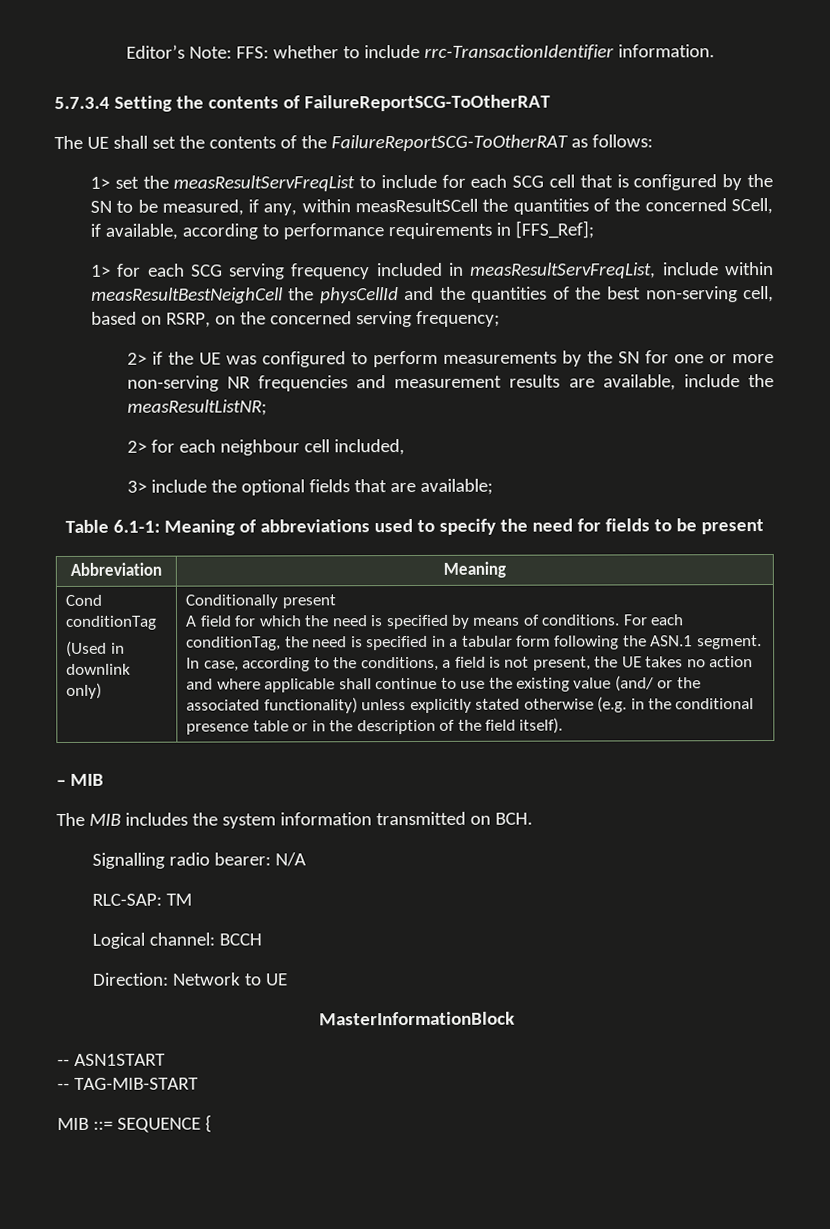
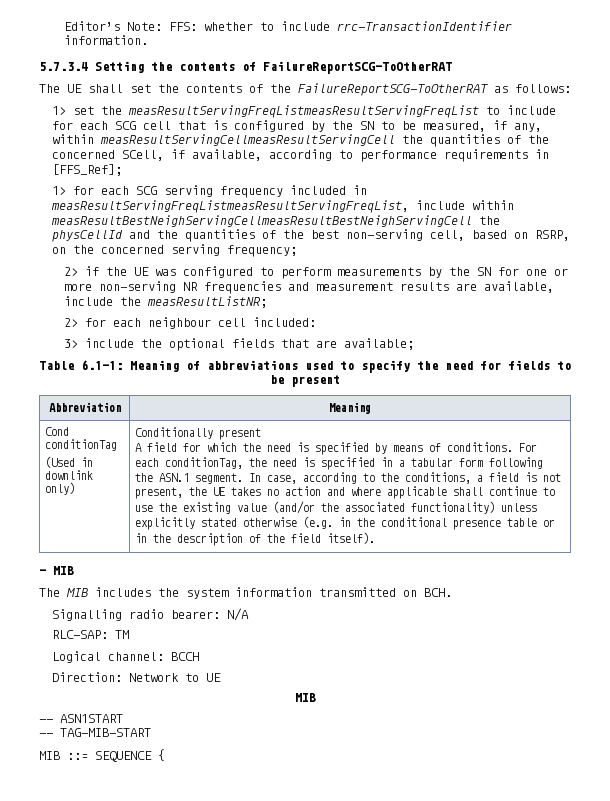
[173,175,356,192] measResultServFreqList -> [127,105,479,118] measResultServingFreqListmeasResultServingFreqList
[355,198,479,213] measResultSCell -> [99,134,395,146] measResultServingCellmeasResultServingCell
[470,262,657,279] measResultServFreqList, -> [50,200,409,213] measResultServingFreqListmeasResultServingFreqList,
[90,287,284,304] measResultBestNeighCell -> [50,215,472,227] measResultBestNeighServingCellmeasResultBestNeighServingCell
[333,439,405,456] included, -> [253,317,317,327] included:
[614,675,674,692] (and/ or -> [273,501,316,514] (and/or
[318,1011,515,1026] MasterInformationBlock -> [294,693,316,702] MIB

